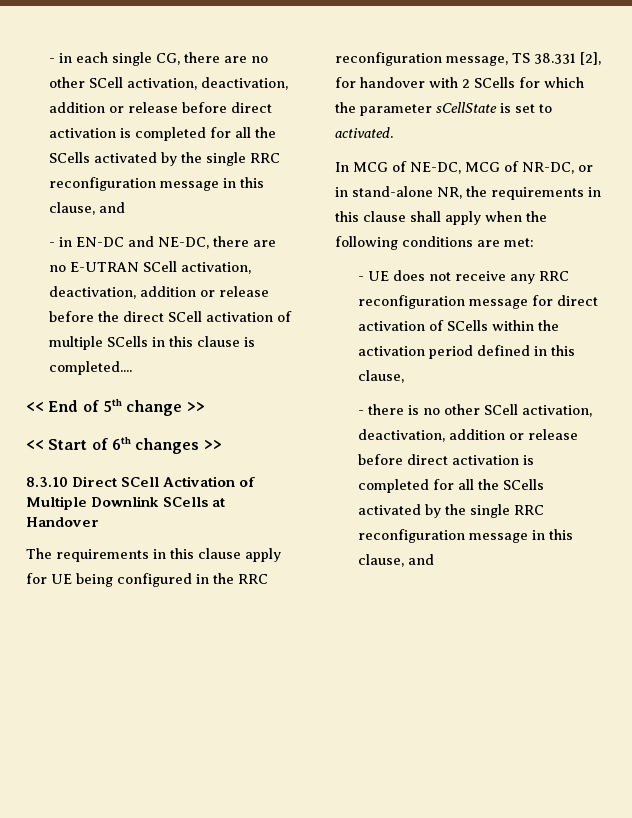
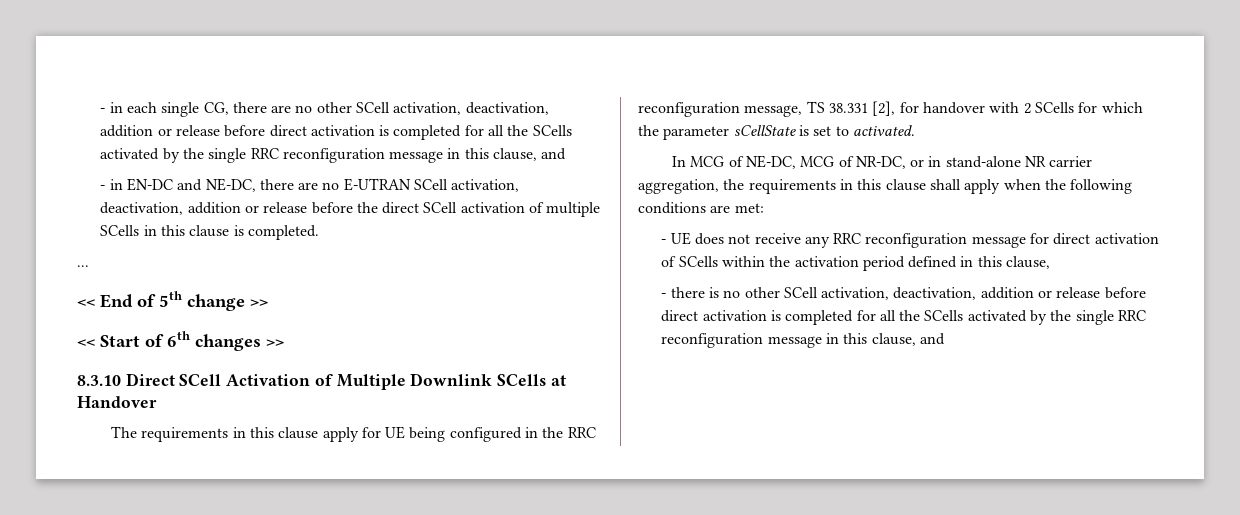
[49,361,133,375] completed.... -> [247,225,319,240] [77,265,89,267] completed. // ...
[437,187,462,199] NR, -> [1025,156,1093,167] [638,179,719,194] NR carrier aggregation,

